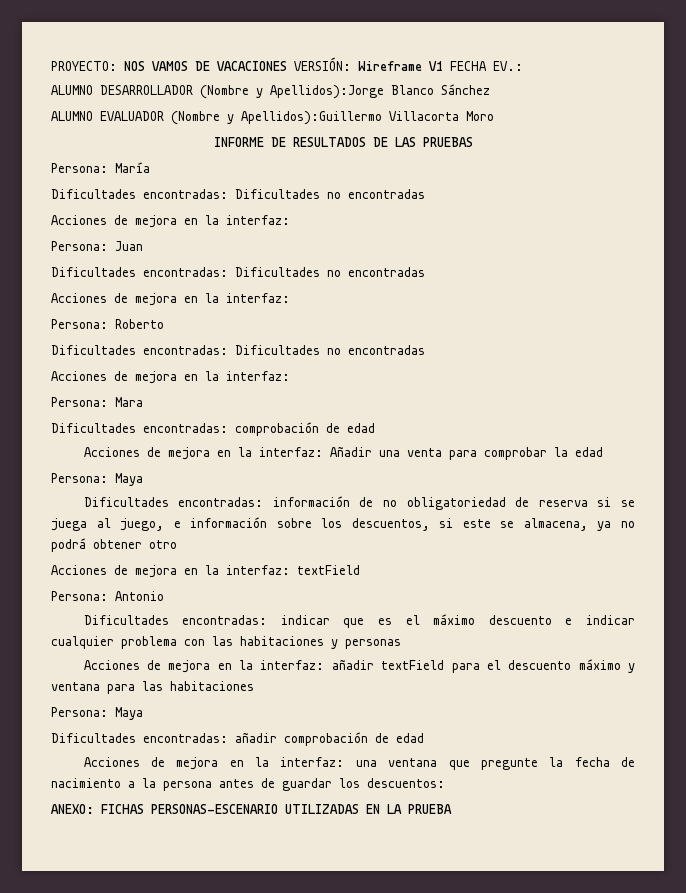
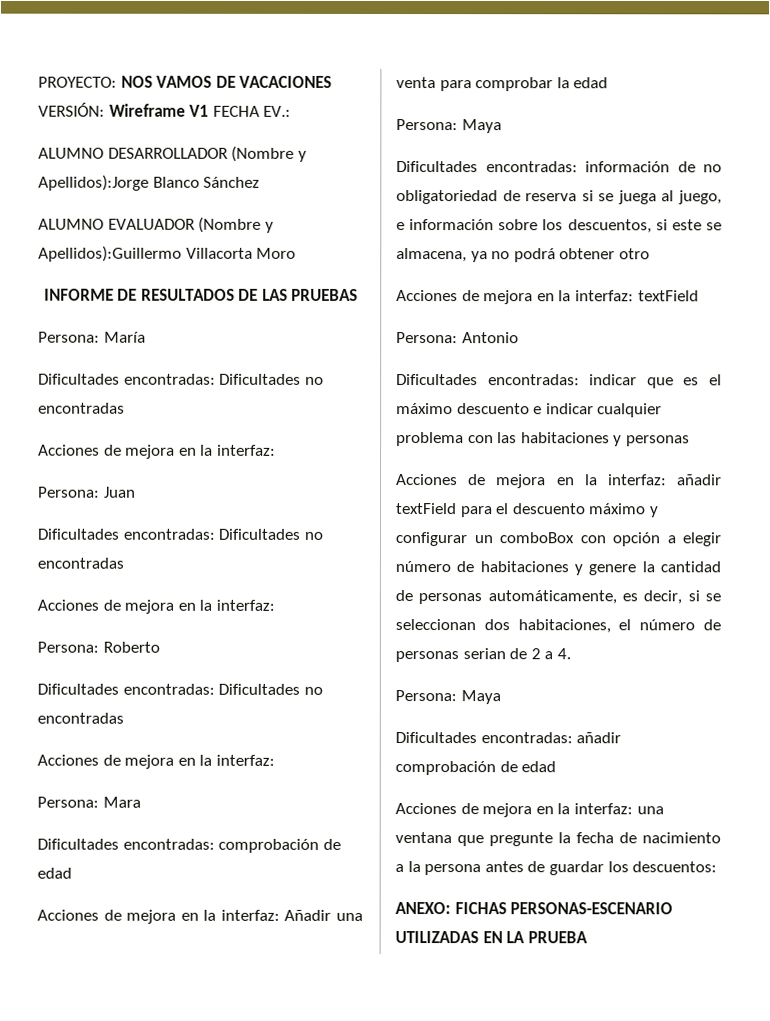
[51,681,254,694] ventana para las habitaciones -> [395,532,721,547] [395,561,721,576] [395,590,721,605] [395,619,721,634] [395,648,571,663] configurar un comboBox con opción a elegir número de habitaciones y genere la cantidad de personas automáticamente, es decir, si se seleccionan dos habitaciones, el número de personas serian de 2 a 4.

